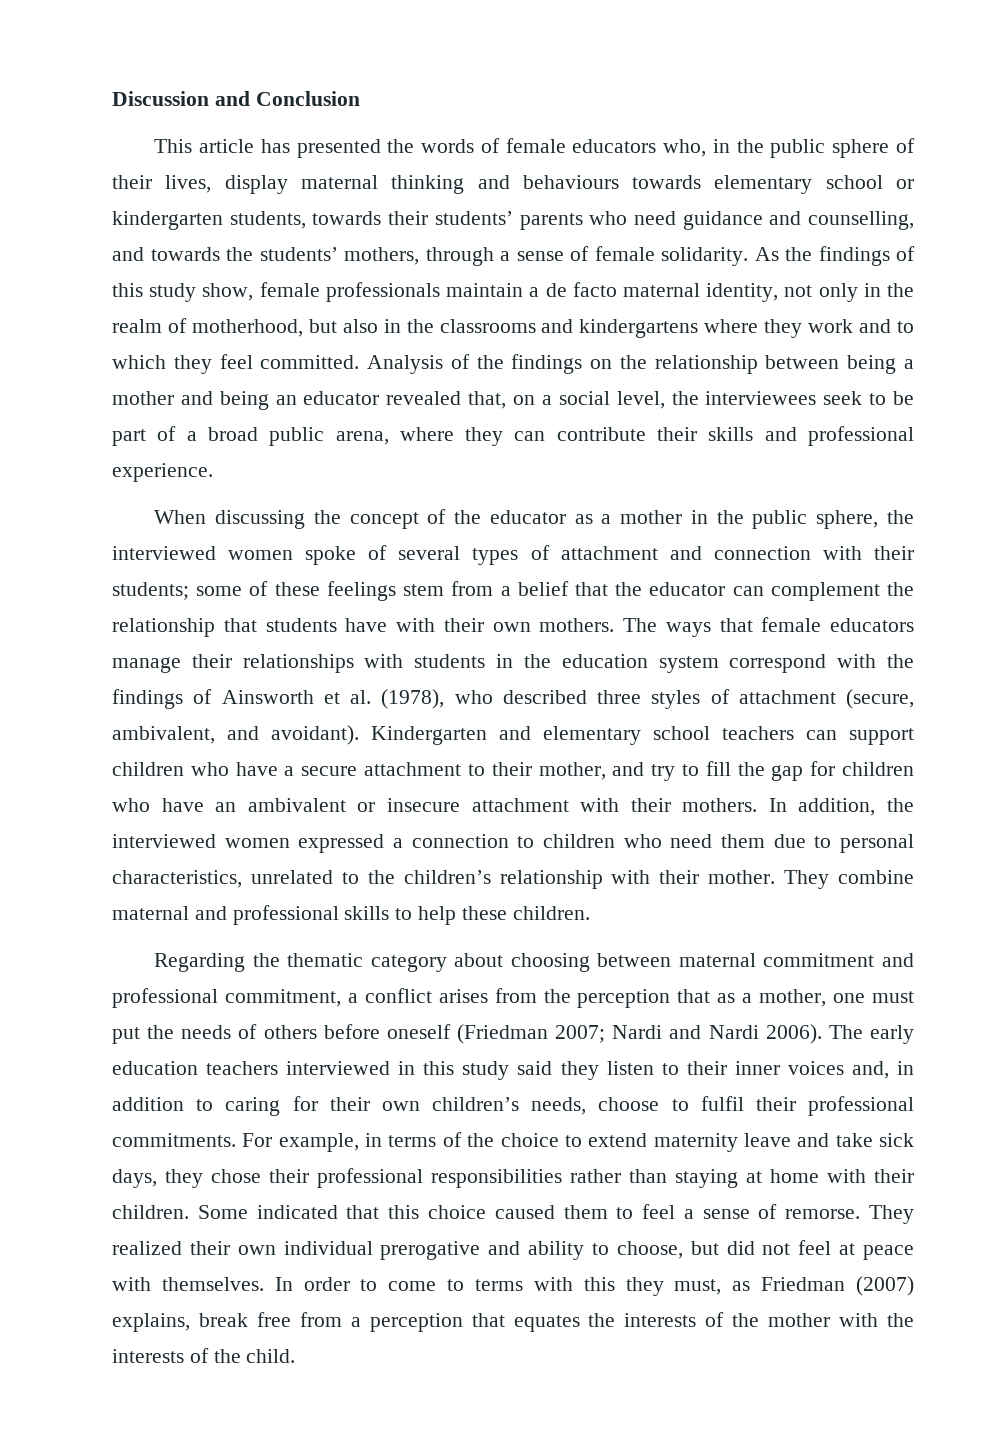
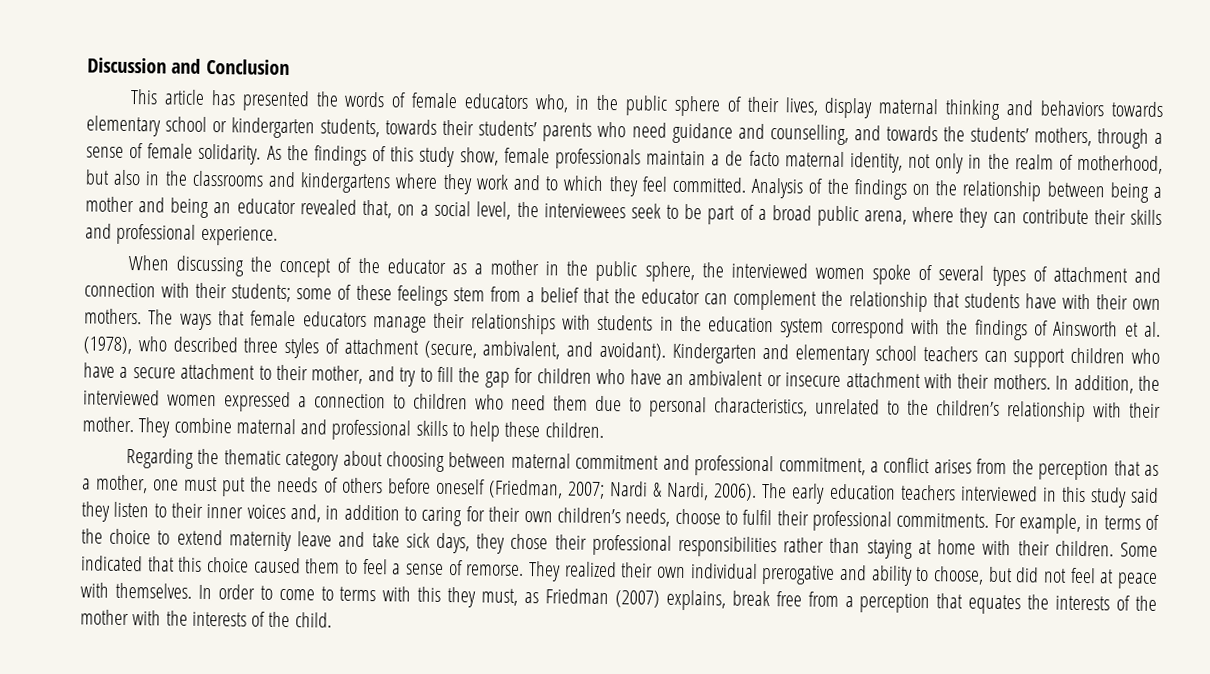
[522,175,619,189] behaviours -> [1040,100,1106,117] behaviors
[457,1024,548,1044] (Friedman -> [487,479,563,499] (Friedman,
[669,1025,759,1039] and Nardi -> [652,481,710,501] & Nardi,

